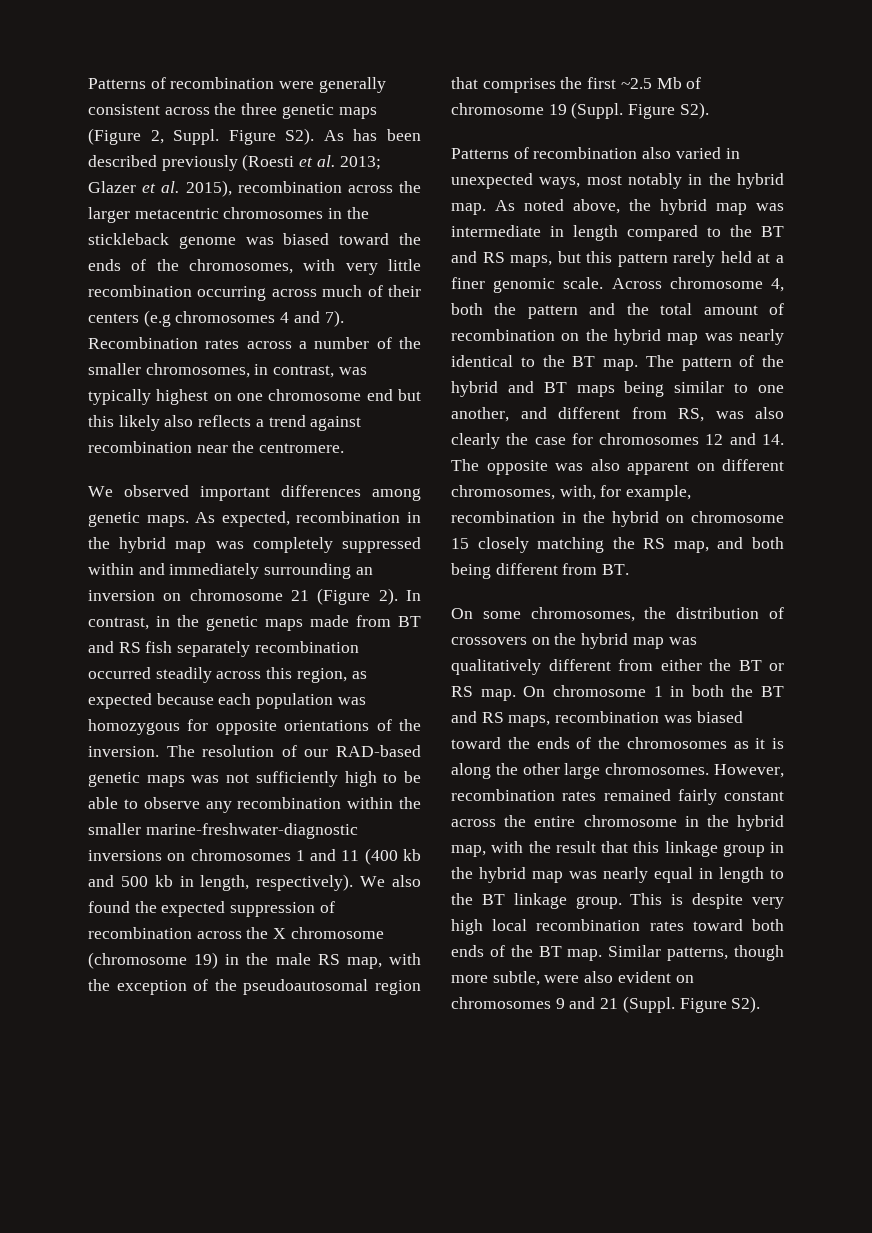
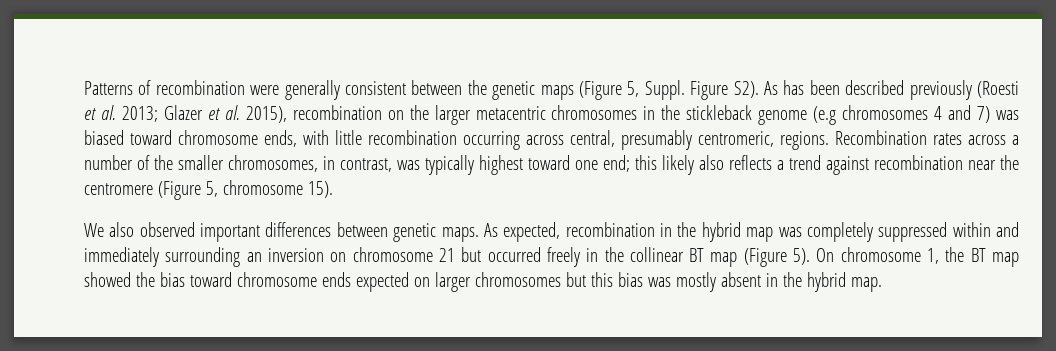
[164,103,278,115] across the three -> [411,80,487,95] between the
[150,130,164,144] 2, -> [627,81,640,97] 5,
[347,185,393,193] across -> [387,110,404,120] on
[245,233,422,245] [88,259,421,275] [88,285,421,301] [88,310,344,327] was biased toward the ends of the chromosomes, with very little recombination occurring across much of their centers (e.g chromosomes 4 and 7). -> [813,105,1020,125] [84,130,829,150] (e.g chromosomes 4 and 7) was biased toward chromosome ends, with little recombination occurring across central, presumably centromeric, regions.
[213,389,421,401] on one chromosome end but -> [528,155,630,172] toward one end;
[259,443,345,453] [88,486,113,497] centromere. // We -> [84,180,333,200] [84,222,135,237] centromere (Figure 5, chromosome 15). // We also
[372,488,421,501] among -> [336,222,388,237] between
[317,588,421,605] [88,615,421,631] [88,641,359,657] [88,667,367,683] [88,693,366,709] [88,719,421,735] [88,745,421,757] [88,771,422,787] [88,797,421,813] [88,823,358,839] [88,848,421,865] [88,874,421,891] [88,901,335,917] [88,927,384,939] [88,952,421,969] [88,979,421,995] [451,77,702,93] [451,102,709,119] [451,147,740,159] [451,173,784,189] [451,199,784,215] [451,225,784,241] [451,251,784,267] [451,277,784,293] [451,303,784,319] [451,329,784,345] [451,355,784,371] [451,381,784,397] [451,407,784,422] [451,433,784,449] [451,459,784,475] [451,485,692,501] [451,511,784,527] [451,537,784,553] [451,563,630,579] [451,607,784,622] [451,633,697,649] [451,659,784,675] [451,685,784,701] [451,711,743,727] [451,737,784,749] [451,763,784,779] [451,789,784,805] [451,815,784,831] [451,841,784,857] [451,867,784,883] [451,893,784,909] [451,919,784,935] [451,945,784,961] [451,971,694,986] [451,996,761,1013] (Figure 2). In contrast, in the genetic maps made from BT and RS fish separately recombination occurred steadily across this region, as expected because each population was homozygous for opposite orientations of the inversion. The resolution of our RAD-based genetic maps was not sufficiently high to be able to observe any recombination within the smaller marine-freshwater-diagnostic inversions on chromosomes 1 and 11 (400 kb and 500 kb in length, respectively). We also found the expected suppression of recombination across the X chromosome (chromosome 19) in the male RS map, with the exception of the pseudoautosomal region that comprises the first ~2.5 Mb of chromosome 19 (Suppl. Figure S2). // Patterns of recombination also varied in unexpected ways, most notably in the hybrid map. As noted above, the hybrid map was intermediate in length compared to the BT and RS maps, but this pattern rarely held at a finer genomic scale. Across chromosome 4, both the pattern and the total amount of recombination on the hybrid map was nearly identical to the BT map. The pattern of the hybrid and BT maps being similar to one another, and different from RS, was also clearly the case for chromosomes 12 and 14. The opposite was also apparent on different chromosomes, with, for example, recombination in the hybrid on chromosome 15 closely matching the RS map, and both being different from BT. // On some chromosomes, the distribution of crossovers on the hybrid map was qualitatively different from either the BT or RS map. On chromosome 1 in both the BT and RS maps, recombination was biased toward the ends of the chromosomes as it is along the other large chromosomes. However, recombination rates remained fairly constant across the entire chromosome in the hybrid map, with the result that this linkage group in the hybrid map was nearly equal in length to the BT linkage group. This is despite very high local recombination rates toward both ends of the BT map. Similar patterns, though more subtle, were also evident on chromosomes 9 and 21 (Suppl. Figure S2). -> [461,247,1020,267] [84,272,882,292] but occurred freely in the collinear BT map (Figure 5). On chromosome 1, the BT map showed the bias toward chromosome ends expected on larger chromosomes but this bias was mostly absent in the hybrid map.

